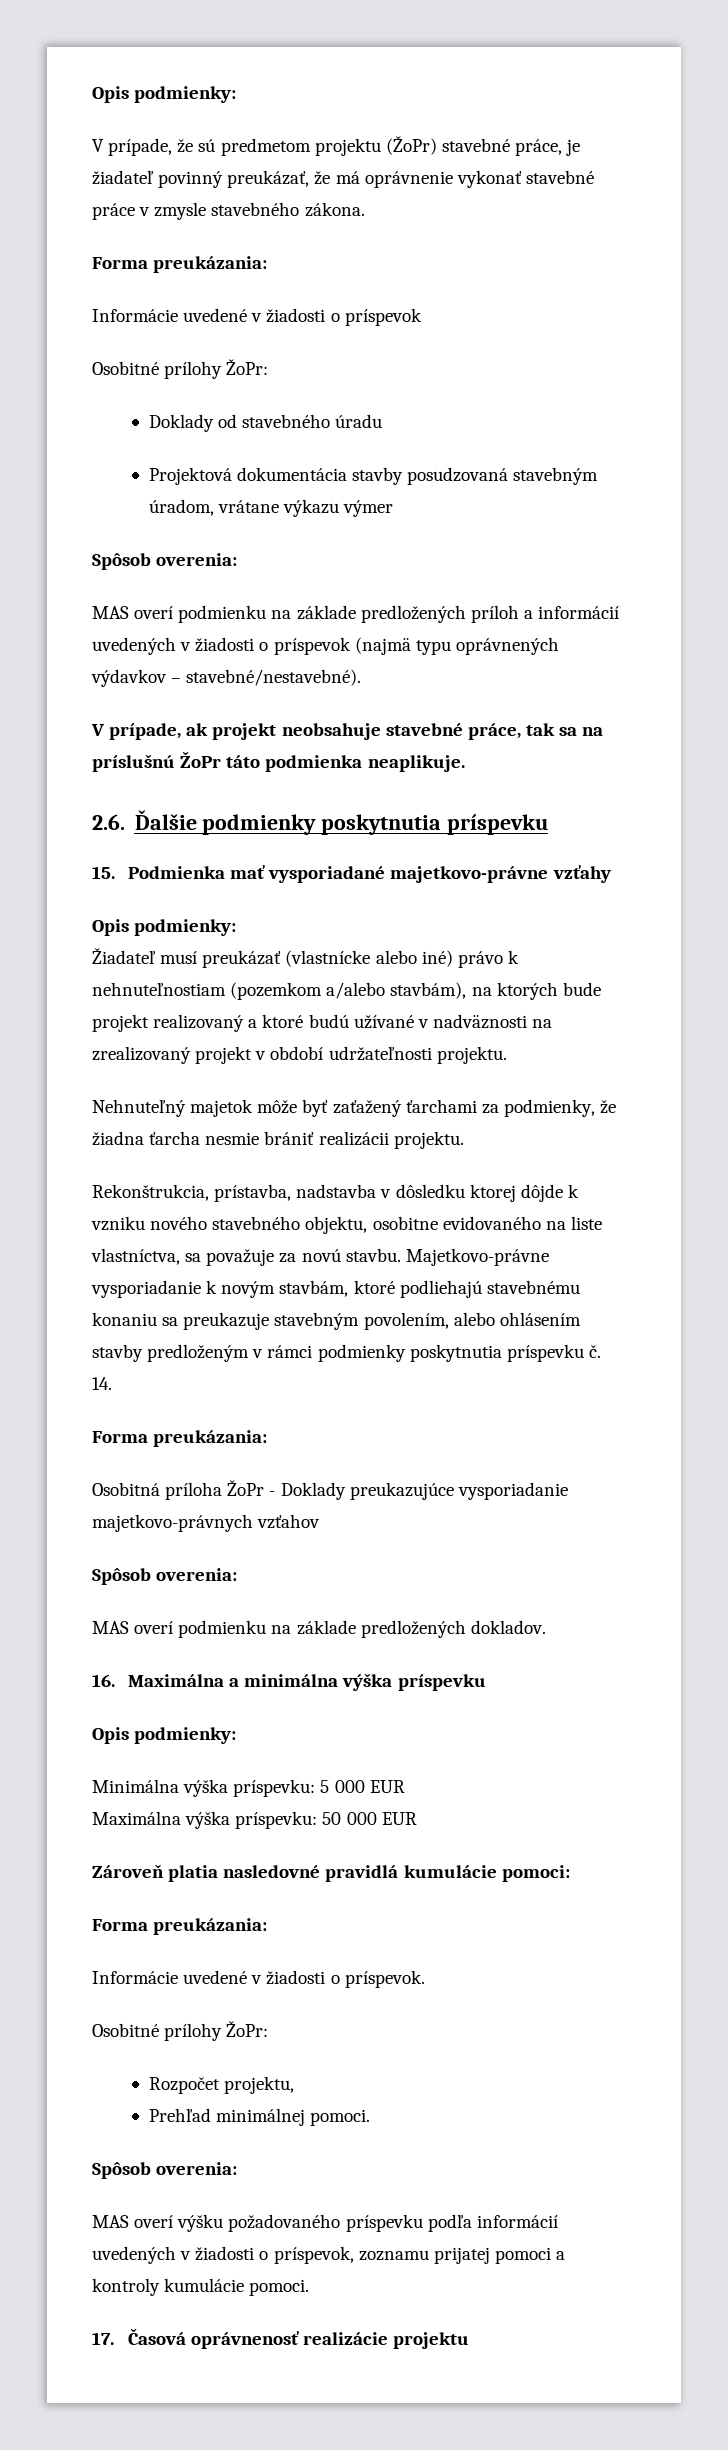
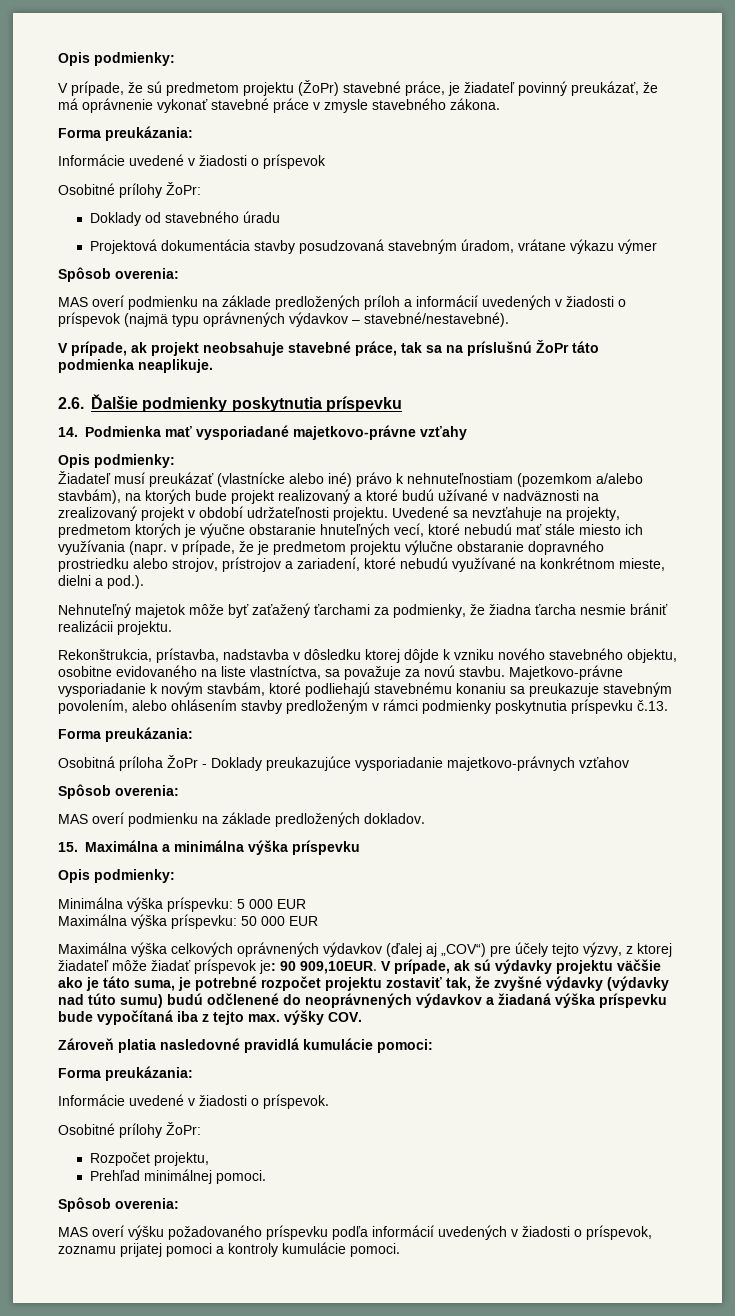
[92,866,115,879] 15. -> [58,427,78,437] 14.
(507, 1055) none -> [392,506,620,521] [58,523,643,538] [58,540,604,555] [58,557,665,572] [58,575,144,589] Uvedené sa nevzťahuje na projekty, predmetom ktorých je výučne obstaranie hnuteľných vecí, ktoré nebudú mať stále miesto ich využívania (napr. v prípade, že je predmetom projektu výlučne obstaranie dopravného prostriedku alebo strojov, prístrojov a zariadení, ktoré nebudú využívané na konkrétnom mieste, dielni a pod.).
[588,1345,601,1358] [92,1377,112,1390] č. 14. -> [637,700,668,711] č.13.
[92,1674,115,1687] 16. -> [58,842,78,852] 15.
(417, 1818) none -> [58,942,672,957] [58,959,661,974] [58,976,669,991] [58,993,667,1008] [58,1010,362,1025] // Maximálna výška celkových oprávnených výdavkov (ďalej aj „COV“) pre účely tejto výzvy, z ktorej žiadateľ môže žiadať príspevok je: 90 909,10EUR. V prípade, ak sú výdavky projektu väčšie ako je táto suma, je potrebné rozpočet projektu zostaviť tak, že zvyšné výdavky (výdavky nad túto sumu) budú odčlenené do neoprávnených výdavkov a žiadaná výška príspevku bude vypočítaná iba z tejto max. výšky COV.
[92,2328,470,2349] // 17. Časová oprávnenosť realizácie projektu -> (400, 1250) none

